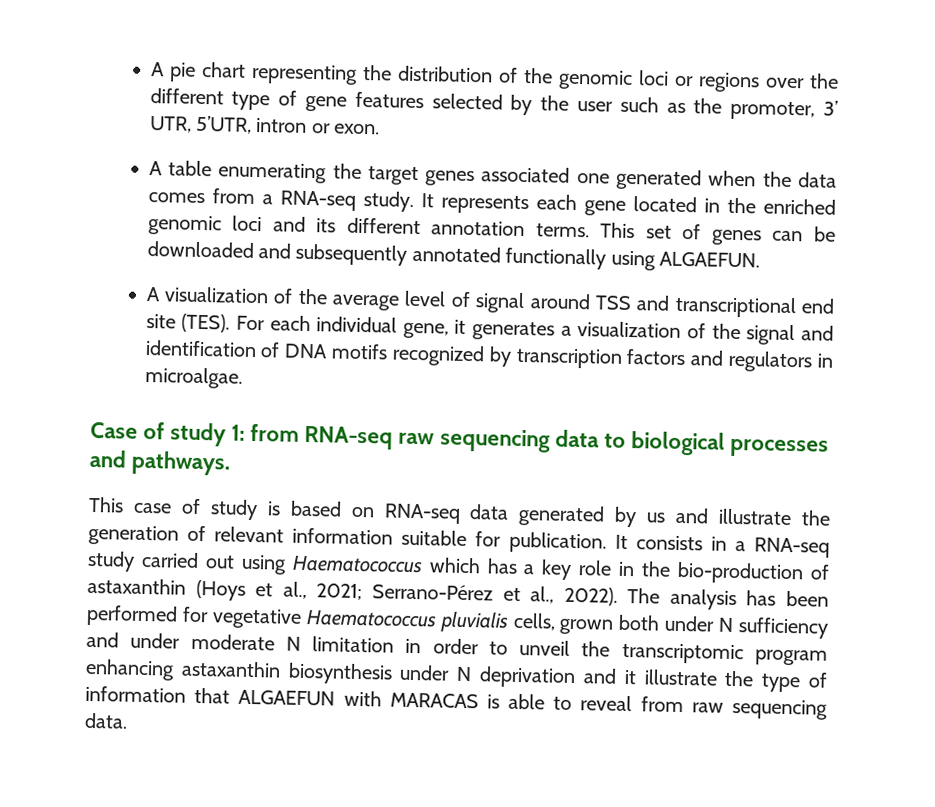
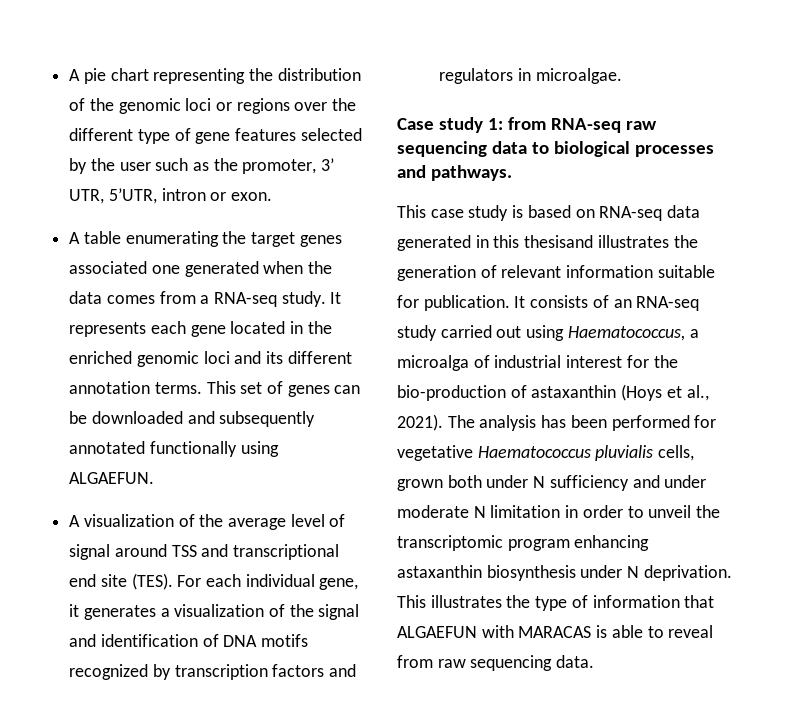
[143,421,166,440] of -> (434, 124) none
[180,498,201,515] of -> (464, 213) none
[614,506,793,528] by us and illustrate -> [475,235,669,248] in this thesisand illustrates
[710,536,746,552] in a -> [592,295,632,308] of an
[291,555,636,580] Haematococcus which has a key role in -> [567,326,699,341] [397,355,649,371] Haematococcus, a microalga of industrial interest for
[316,583,618,606] 2021; Serrano-Pérez et al., 2022). -> [397,414,443,431] 2021).
[479,666,718,689] deprivation and it illustrate -> [643,565,732,581] [397,595,502,608] deprivation. This illustrates

